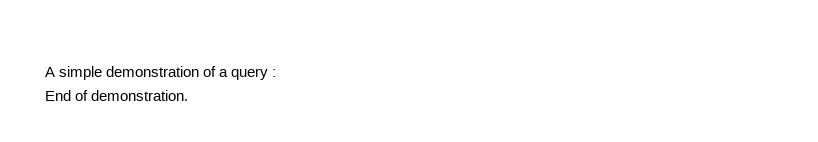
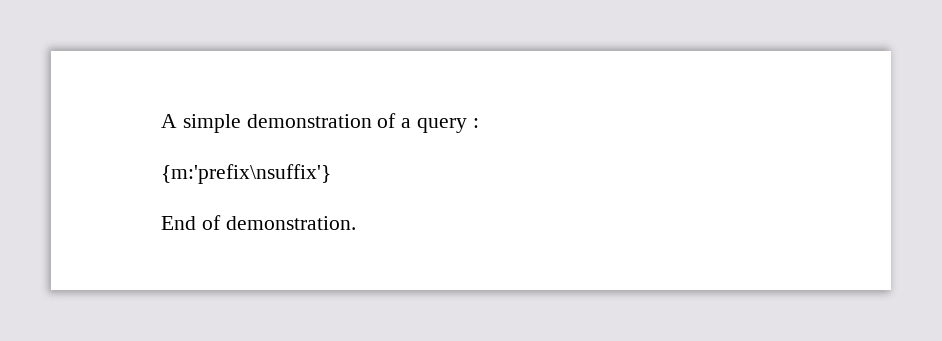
(277, 73) none -> [161,164,331,184] // {m:'prefix\nsuffix'}

